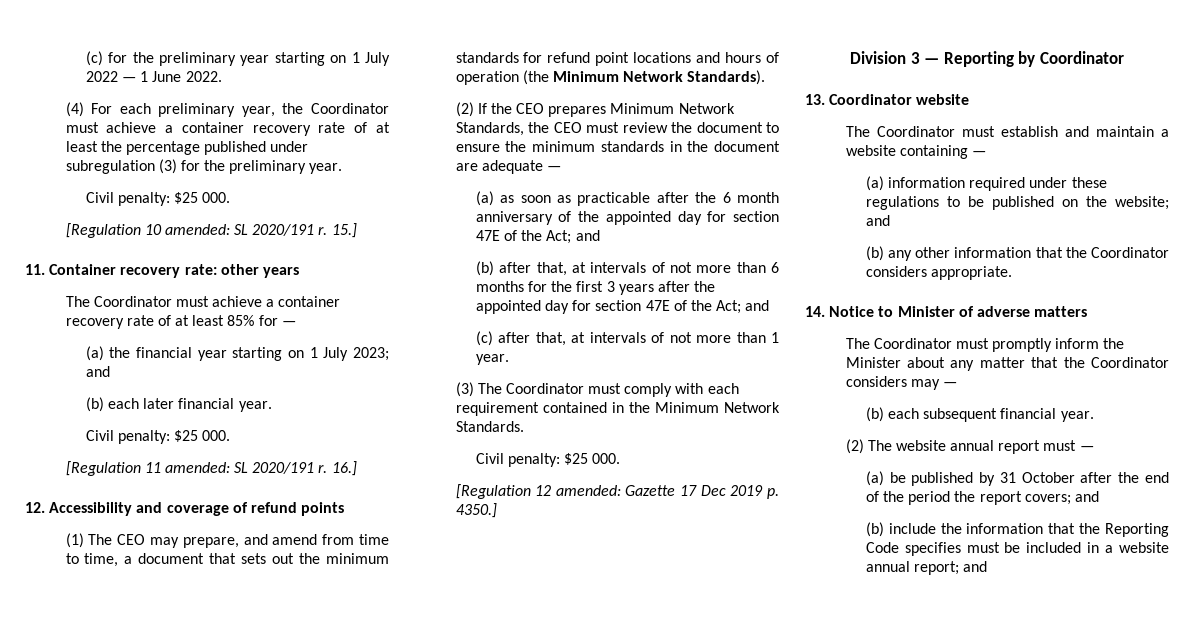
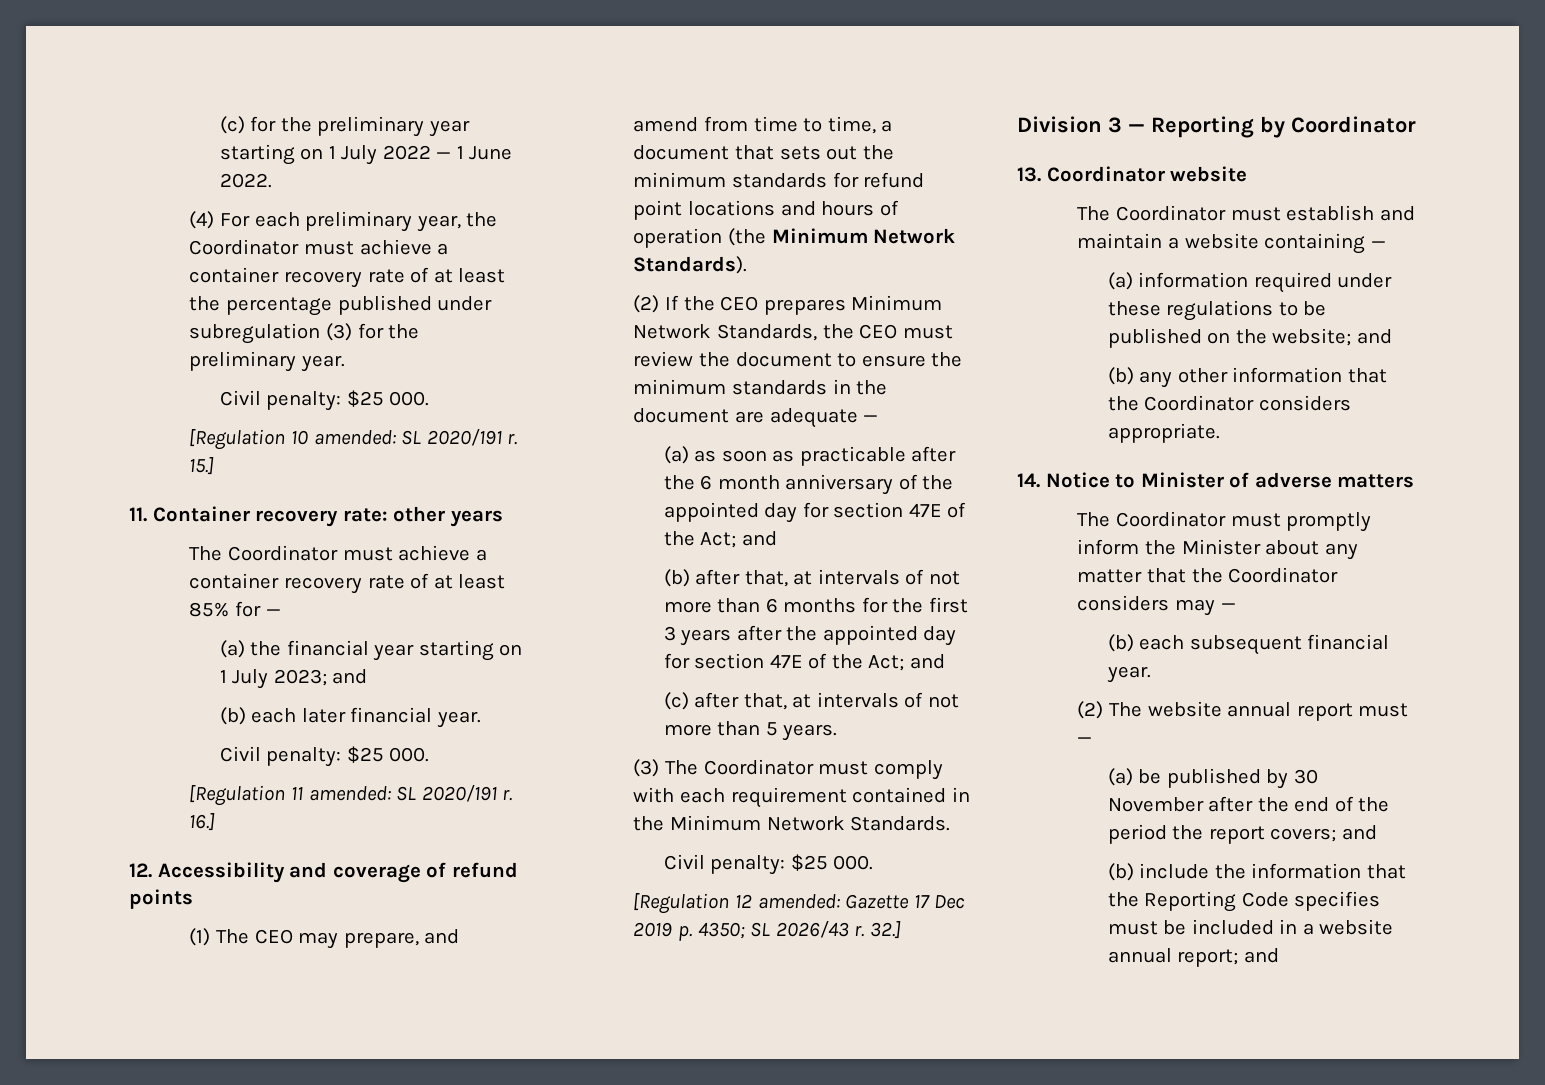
[771,332,779,343] [475,354,509,365] 1 year. -> [765,722,838,741] 5 years.
[455,503,497,518] 4350.] -> [697,921,901,939] 4350; SL 2026/43 r. 32.]
[999,472,1075,483] 31 October -> [1293,769,1318,784] [1107,797,1204,812] 30 November

